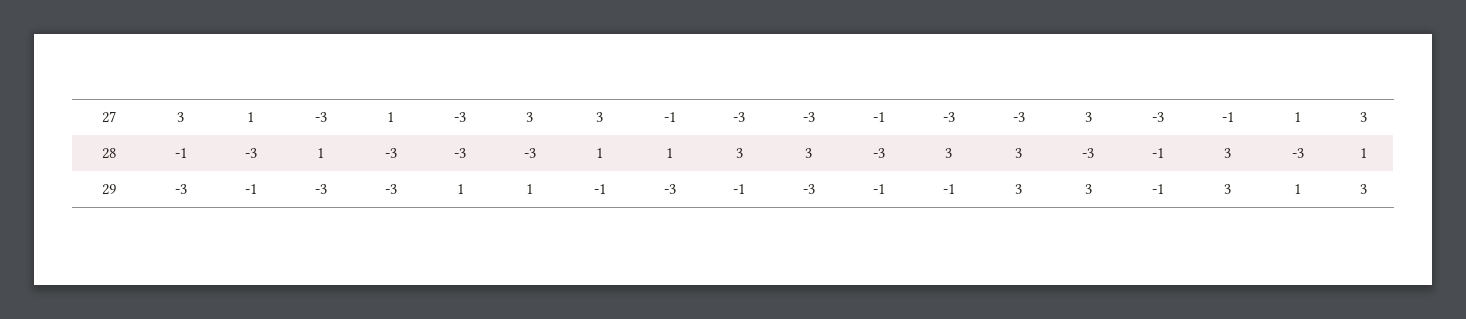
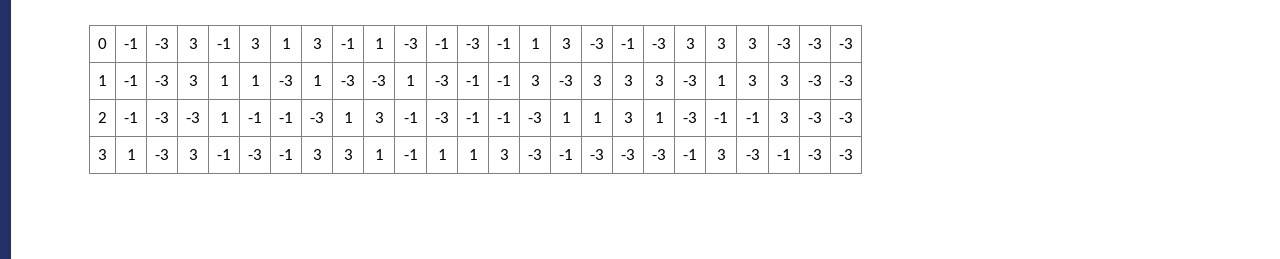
[102,111,116,123] [177,112,184,122] [247,112,254,122] [314,112,327,122] [387,112,394,122] [454,112,466,122] [526,112,533,122] [596,112,603,122] [663,112,676,122] [733,112,745,122] [802,112,815,122] [872,112,885,122] [942,112,955,122] [1012,112,1025,122] [1084,112,1092,122] [1151,112,1164,122] [1221,112,1234,122] [1294,112,1301,122] [1359,112,1367,122] [102,148,116,159] [174,148,187,158] [244,148,257,158] [317,148,324,158] [384,148,397,158] [454,148,466,158] [523,148,536,158] [596,148,603,158] [666,148,673,158] [735,148,743,158] [805,148,812,158] [872,148,885,158] [945,148,952,158] [1015,148,1022,158] [1082,148,1094,158] [1151,148,1164,158] [1224,148,1231,158] [1291,148,1304,158] [1359,148,1367,158] [102,184,116,195] [174,184,187,194] [244,184,257,194] [314,184,327,194] [384,184,397,194] [456,184,464,194] [526,184,533,194] [593,184,606,194] [663,184,676,194] [733,184,745,194] [802,184,815,194] [872,184,885,194] [942,184,955,194] [1015,184,1022,194] 27 | 3 | 1 | -3 | 1 | -3 | 3 | 3 | -1 | -3 | -3 | -1 | -3 | -3 | 3 | -3 | -1 | 1 | 3 // 28 | -1 | -3 | 1 | -3 | -3 | -3 | 1 | 1 | 3 | 3 | -3 | 3 | 3 | -3 | -1 | 3 | -3 | 1 // 29 | -3 | -1 | -3 | -3 | 1 | 1 | -1 | -3 | -1 | -3 | -1 | -1 | 3 -> [98,38,107,49] [124,38,138,49] [155,38,169,49] 0 | -1 | -3
(1367, 189) none -> [341,38,355,49] [374,38,384,49] [403,38,418,49] [435,38,449,49] [466,38,480,49] [497,38,511,49] [530,38,540,49] [561,38,571,49] [590,38,604,49] [621,38,635,49] [652,38,666,49] [685,38,695,49] [716,38,726,49] [748,38,757,49] [777,38,791,49] [808,38,822,49] [839,38,853,49] [98,75,107,86] [124,75,138,86] [155,75,169,86] [188,75,198,86] [219,75,229,86] [250,75,260,86] [279,75,293,86] [312,75,322,86] [341,75,355,86] [372,75,386,86] [406,75,415,86] [435,75,449,86] [466,75,480,86] [497,75,511,86] [530,75,540,86] [559,75,573,86] [592,75,602,86] [623,75,633,86] [654,75,664,86] [683,75,697,86] [716,75,726,86] [748,75,757,86] [779,75,789,86] [808,75,822,86] [839,75,853,86] [98,112,107,123] [124,112,138,123] [155,112,169,123] [186,112,200,123] [219,112,229,123] [248,112,262,123] [279,112,293,123] [310,112,324,123] [343,112,353,123] [374,112,384,123] [403,112,418,123] [435,112,449,123] [466,112,480,123] [497,112,511,123] [528,112,542,123] [561,112,571,123] [592,112,602,123] [623,112,633,123] [654,112,664,123] [683,112,697,123] [714,112,728,123] [745,112,760,123] [779,112,789,123] [808,112,822,123] [839,112,853,123] [98,149,107,160] [126,149,136,160] [155,149,169,160] [188,149,198,160] [217,149,231,160] [248,149,262,160] [279,149,293,160] [312,149,322,160] [343,149,353,160] [374,149,384,160] [403,149,418,160] [437,149,447,160] [468,149,478,160] [499,149,509,160] [528,149,542,160] [559,149,573,160] [590,149,604,160] [621,149,635,160] [652,149,666,160] [683,149,697,160] [716,149,726,160] [745,149,760,160] [777,149,791,160] [808,149,822,160] [839,149,853,160] | -1 | 1 | -3 | -1 | -3 | -1 | 1 | 3 | -3 | -1 | -3 | 3 | 3 | 3 | -3 | -3 | -3 // 1 | -1 | -3 | 3 | 1 | 1 | -3 | 1 | -3 | -3 | 1 | -3 | -1 | -1 | 3 | -3 | 3 | 3 | 3 | -3 | 1 | 3 | 3 | -3 | -3 // 2 | -1 | -3 | -3 | 1 | -1 | -1 | -3 | 1 | 3 | -1 | -3 | -1 | -1 | -3 | 1 | 1 | 3 | 1 | -3 | -1 | -1 | 3 | -3 | -3 // 3 | 1 | -3 | 3 | -1 | -3 | -1 | 3 | 3 | 1 | -1 | 1 | 1 | 3 | -3 | -1 | -3 | -3 | -3 | -1 | 3 | -3 | -1 | -3 | -3

